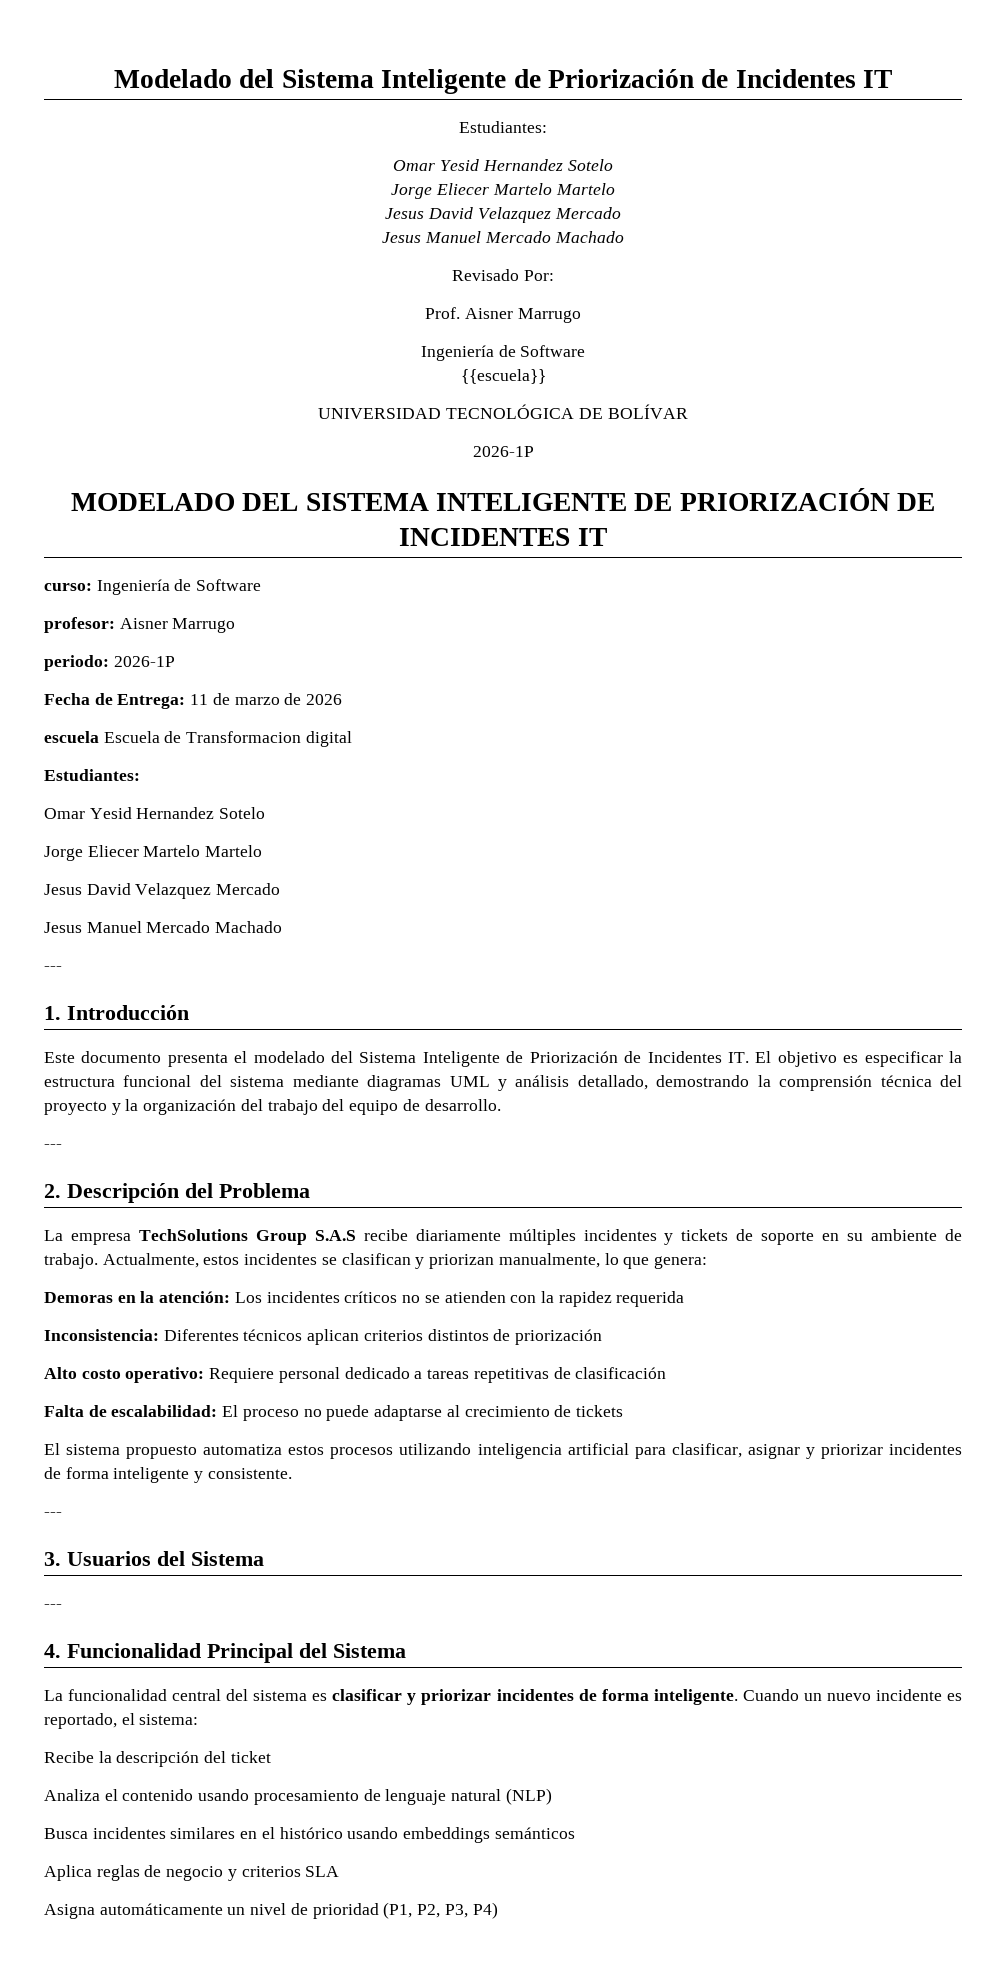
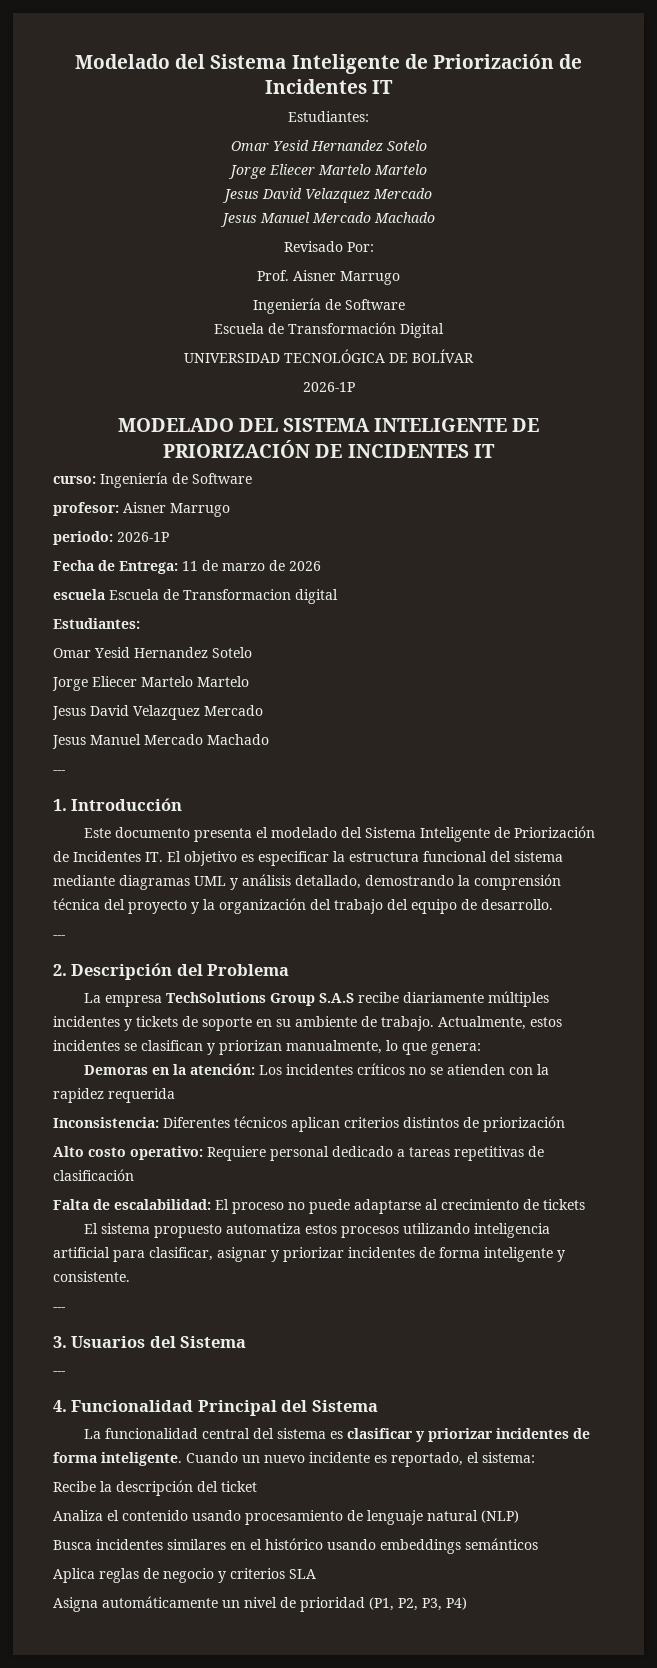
[460,369,546,384] {{escuela}} -> [214,322,444,338] Escuela de Transformación Digital

